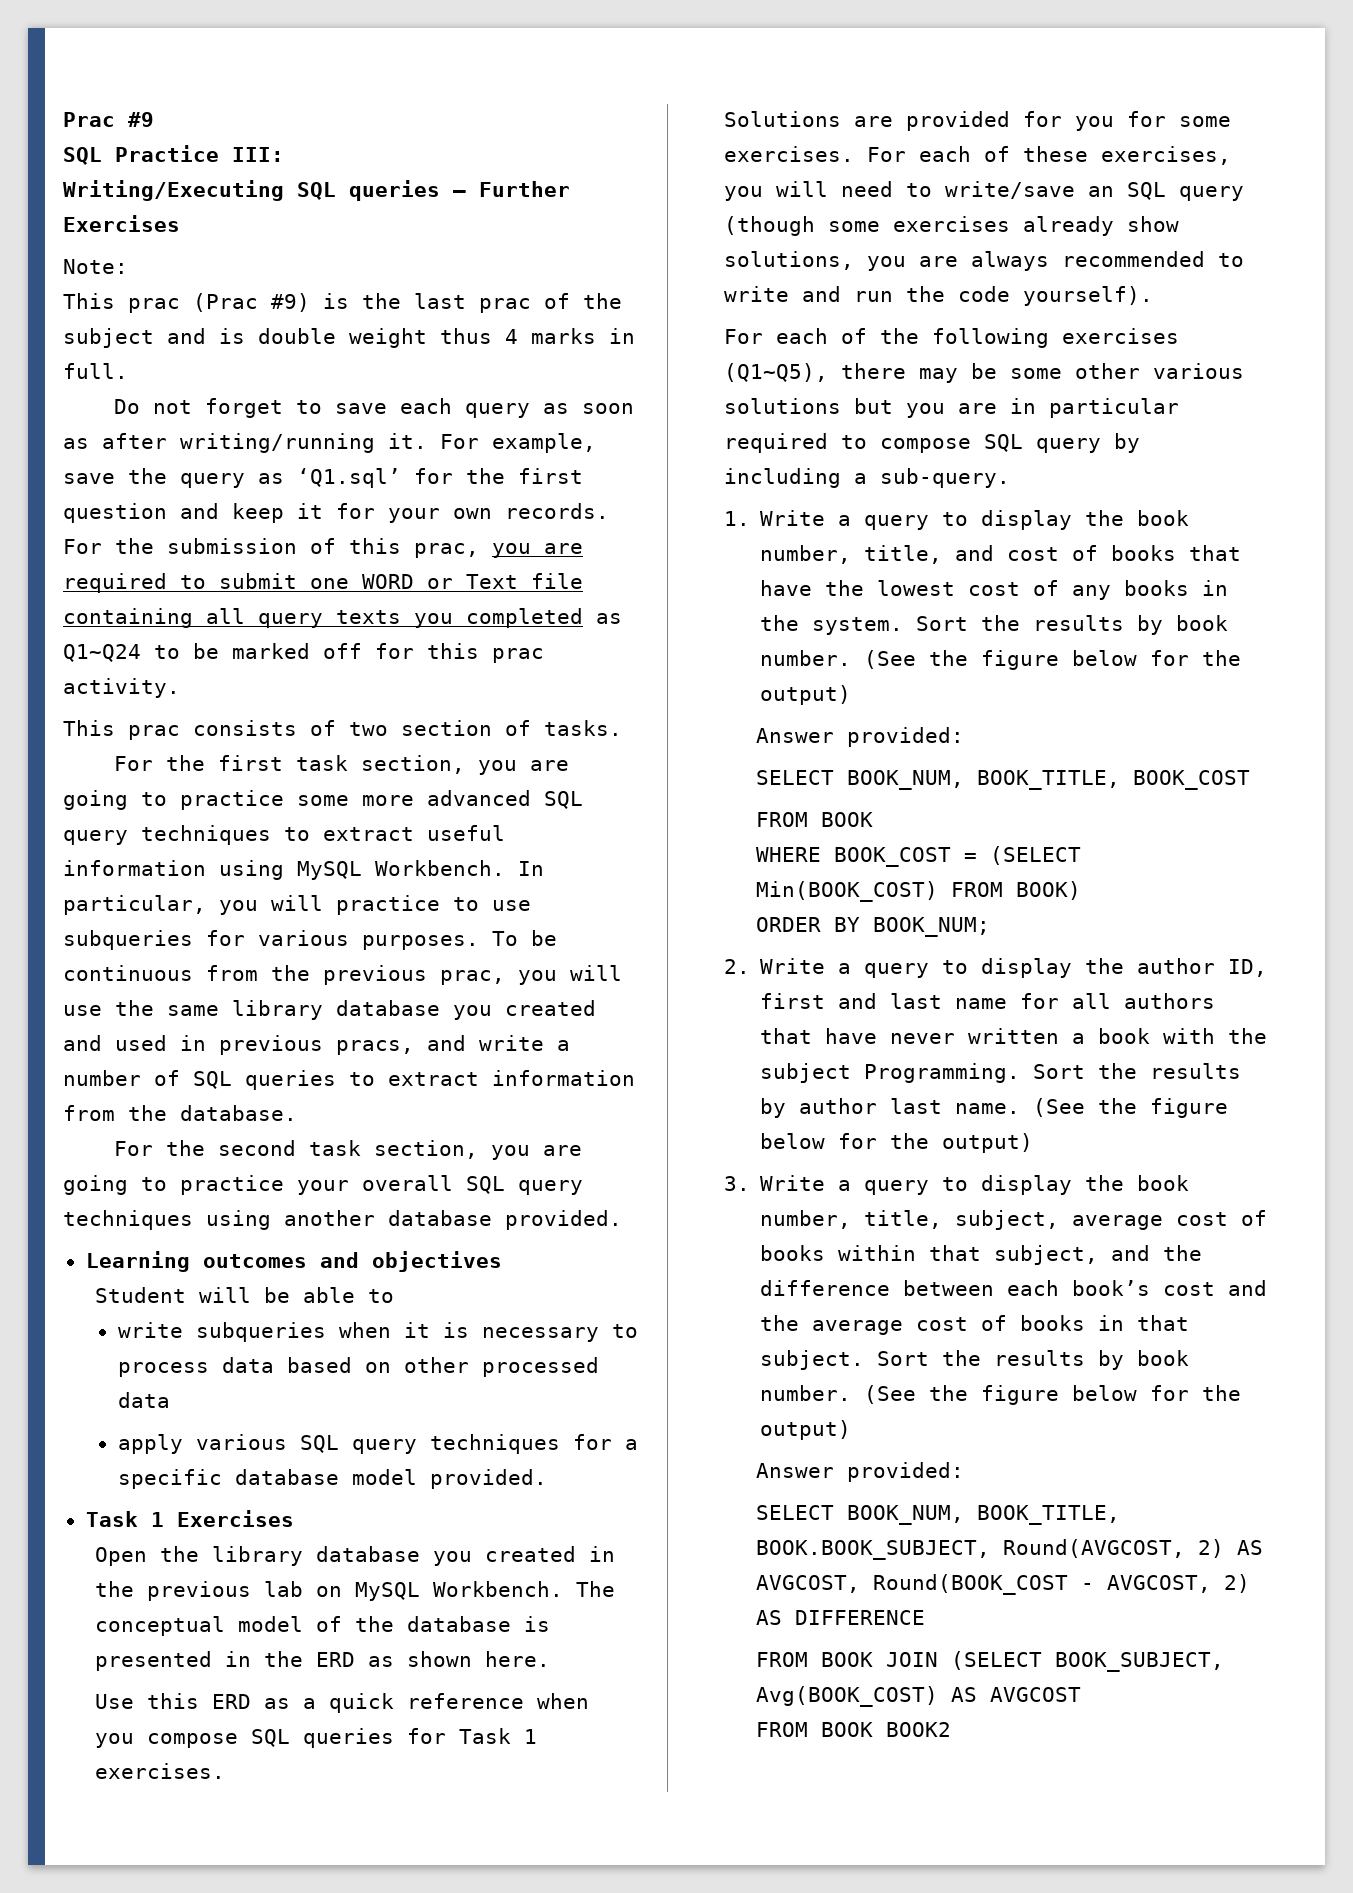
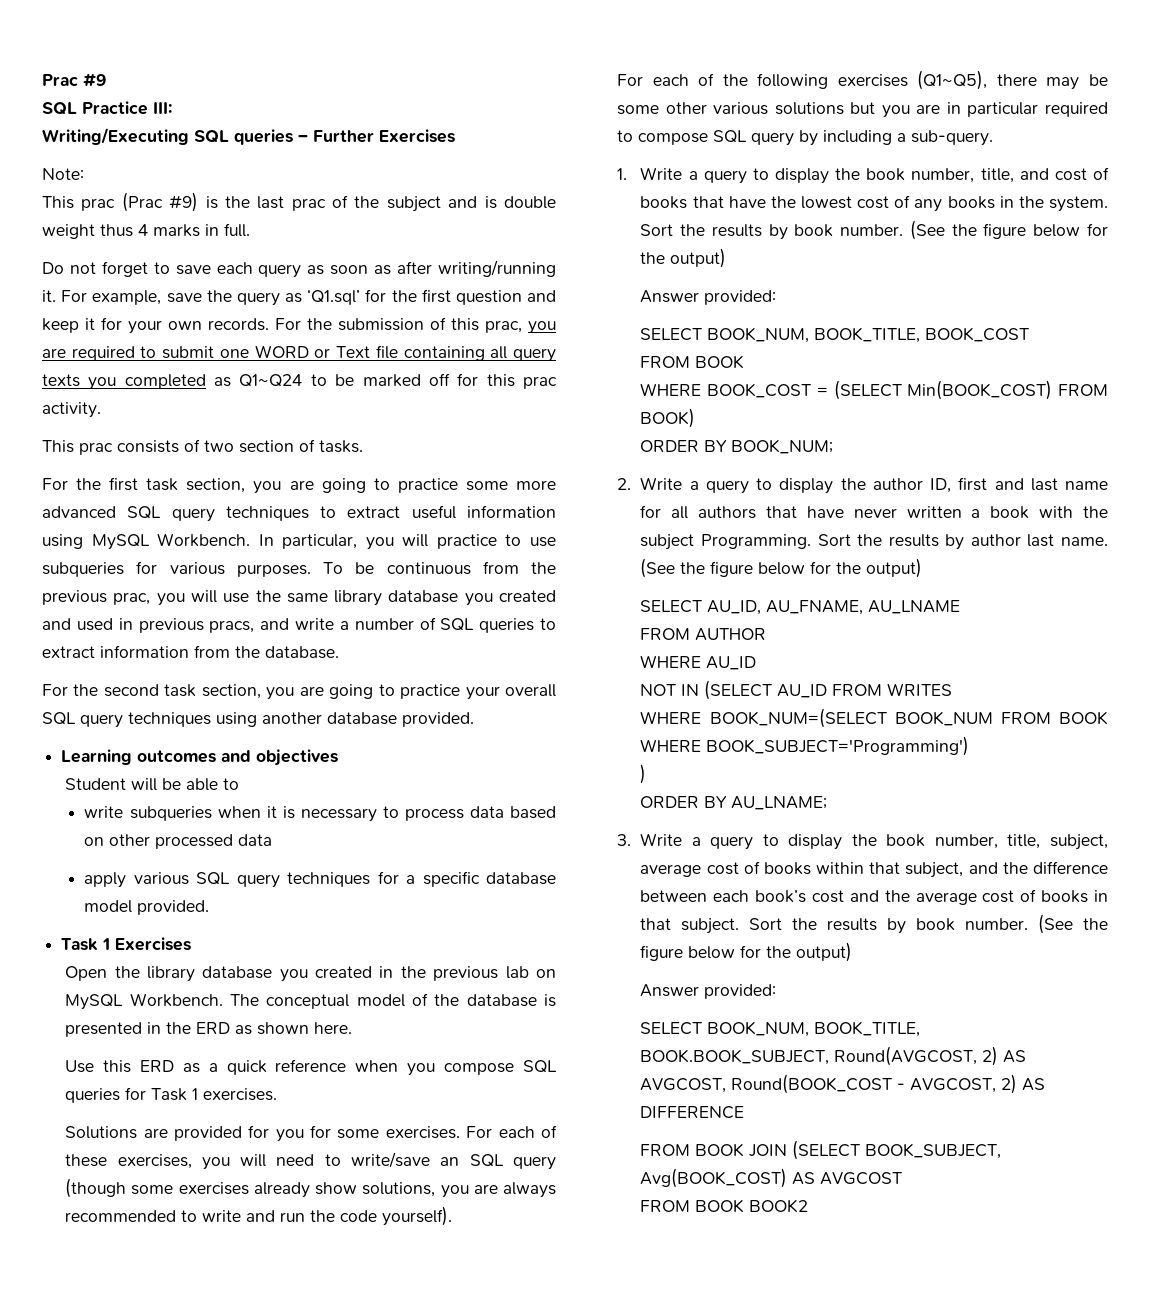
(1034, 1143) none -> [640,600,961,615] [640,628,767,641] [640,655,757,670] [640,680,953,700] [640,708,1108,728] [640,736,970,756] [640,764,647,784] [640,796,828,810] // SELECT AU_ID, AU_FNAME, AU_LNAME // FROM AUTHOR // WHERE AU_ID // NOT IN (SELECT AU_ID FROM WRITES // WHERE BOOK_NUM=(SELECT BOOK_NUM FROM BOOK WHERE BOOK_SUBJECT='Programming') // ) // ORDER BY AU_LNAME;

